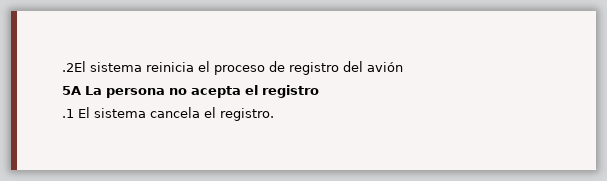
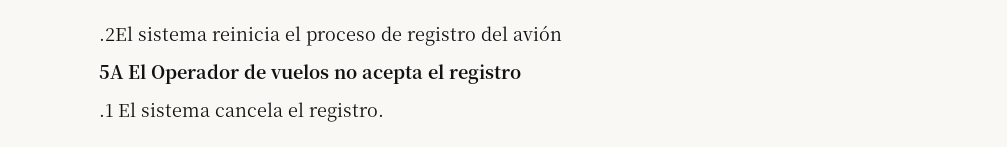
[85,86,165,98] La persona -> [128,64,329,84] El Operador de vuelos

